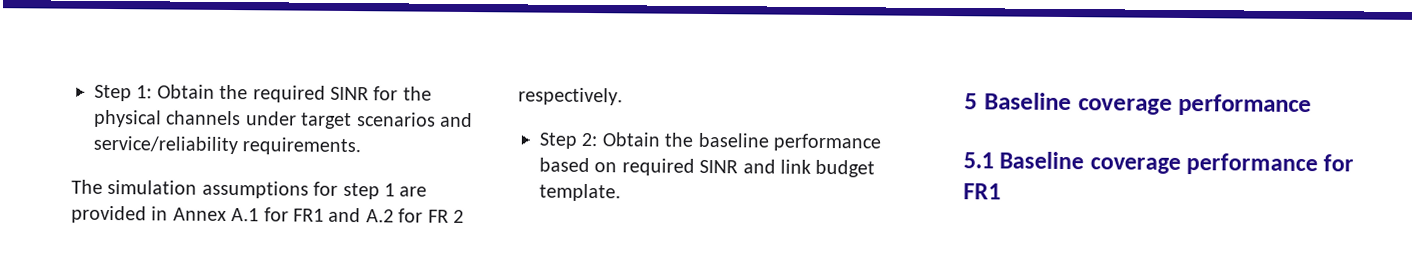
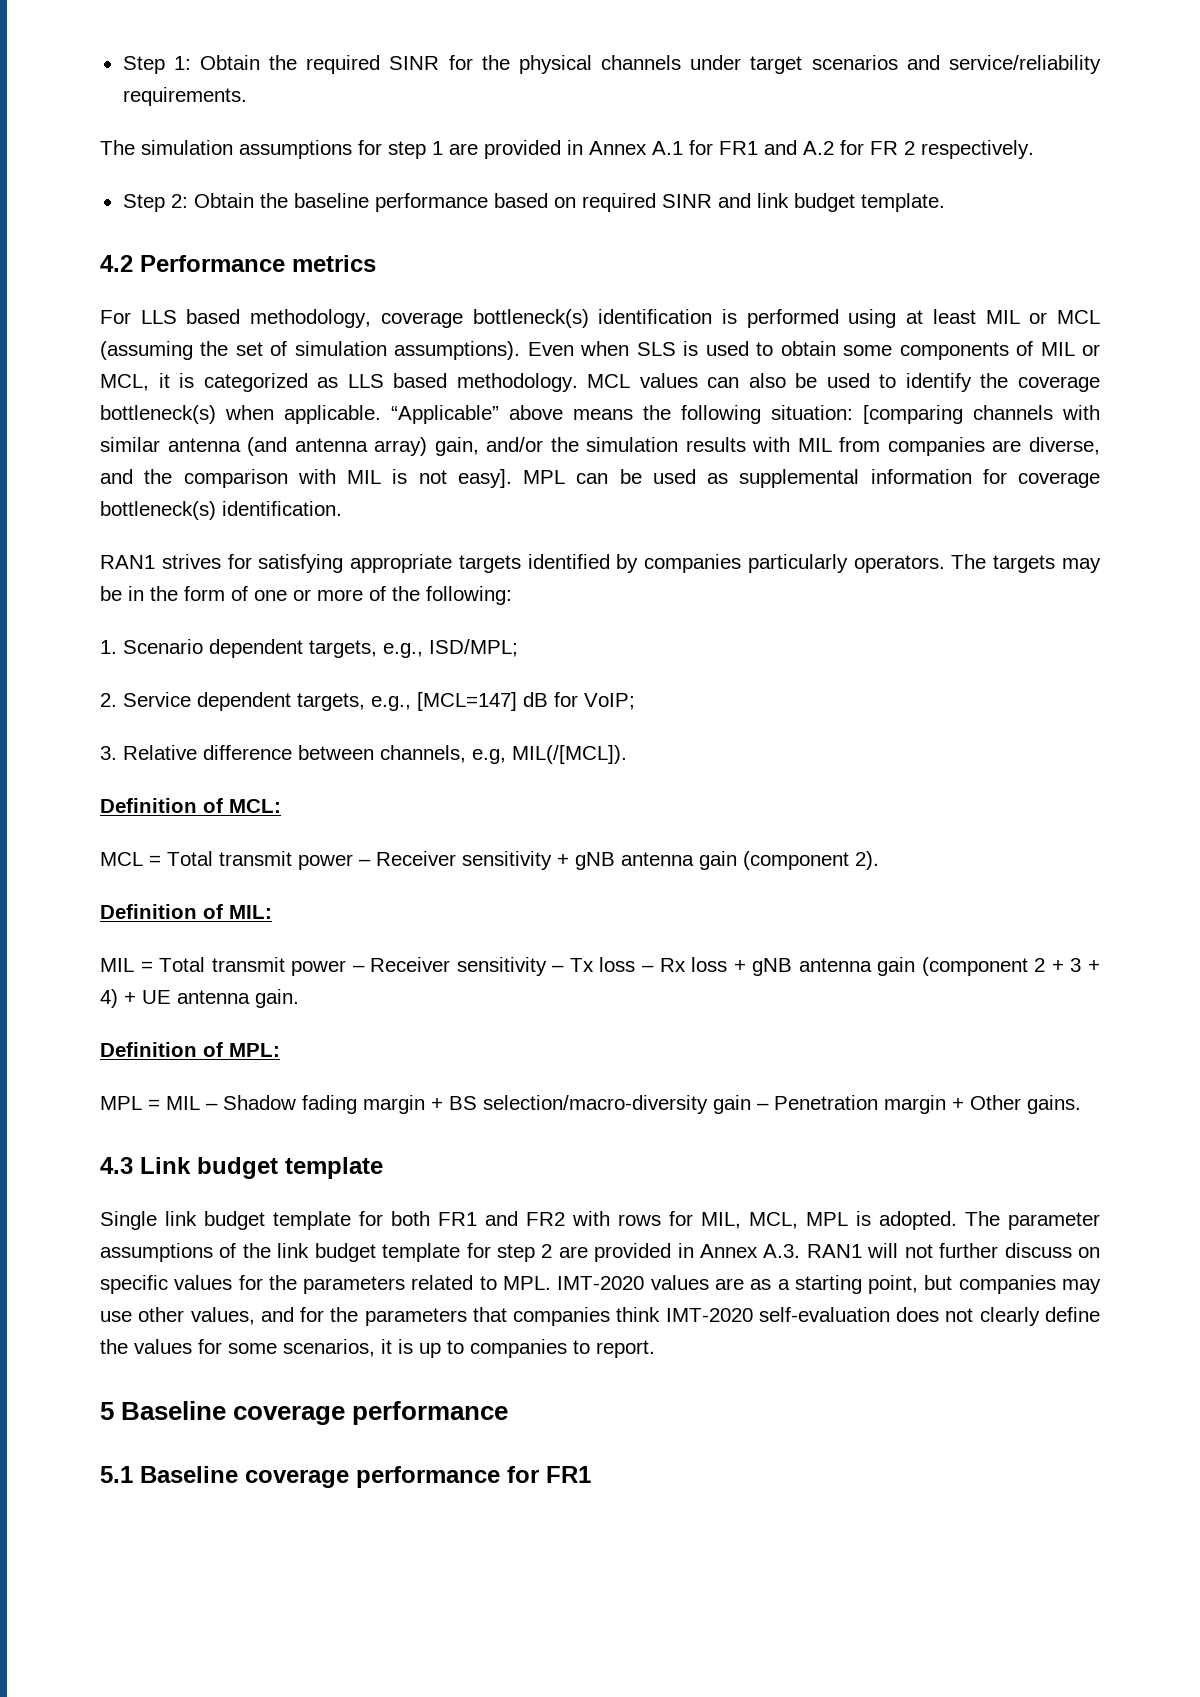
(621, 192) none -> [100,255,376,272] [100,309,1100,328] [100,341,1101,360] [100,373,1100,392] [100,405,1100,424] [100,437,1100,456] [100,469,1100,488] [100,501,342,520] [100,554,1101,573] [100,586,512,605] [100,639,518,658] [100,692,635,711] [100,745,627,764] [100,798,281,813] [100,851,879,870] [100,904,272,919] [100,957,1100,976] [100,989,299,1008] [100,1042,280,1057] [100,1095,1081,1114] [100,1157,383,1179] [100,1211,1100,1230] [100,1243,1101,1262] [100,1275,1101,1294] [100,1307,1100,1326] [100,1339,655,1358] // 4.2 Performance metrics // For LLS based methodology, coverage bottleneck(s) identification is performed using at least MIL or MCL (assuming the set of simulation assumptions). Even when SLS is used to obtain some components of MIL or MCL, it is categorized as LLS based methodology. MCL values can also be used to identify the coverage bottleneck(s) when applicable. “Applicable” above means the following situation: [comparing channels with similar antenna (and antenna array) gain, and/or the simulation results with MIL from companies are diverse, and the comparison with MIL is not easy]. MPL can be used as supplemental information for coverage bottleneck(s) identification. // RAN1 strives for satisfying appropriate targets identified by companies particularly operators. The targets may be in the form of one or more of the following: // 1. Scenario dependent targets, e.g., ISD/MPL; // 2. Service dependent targets, e.g., [MCL=147] dB for VoIP; // 3. Relative difference between channels, e.g, MIL(/[MCL]). // Definition of MCL: // MCL = Total transmit power – Receiver sensitivity + gNB antenna gain (component 2). // Definition of MIL: // MIL = Total transmit power – Receiver sensitivity – Tx loss – Rx loss + gNB antenna gain (component 2 + 3 + 4) + UE antenna gain. // Definition of MPL: // MPL = MIL – Shadow fading margin + BS selection/macro-diversity gain – Penetration margin + Other gains. // 4.3 Link budget template // Single link budget template for both FR1 and FR2 with rows for MIL, MCL, MPL is adopted. The parameter assumptions of the link budget template for step 2 are provided in Annex A.3. RAN1 will not further discuss on specific values for the parameters related to MPL. IMT-2020 values are as a starting point, but companies may use other values, and for the parameters that companies think IMT-2020 self-evaluation does not clearly define the values for some scenarios, it is up to companies to report.

